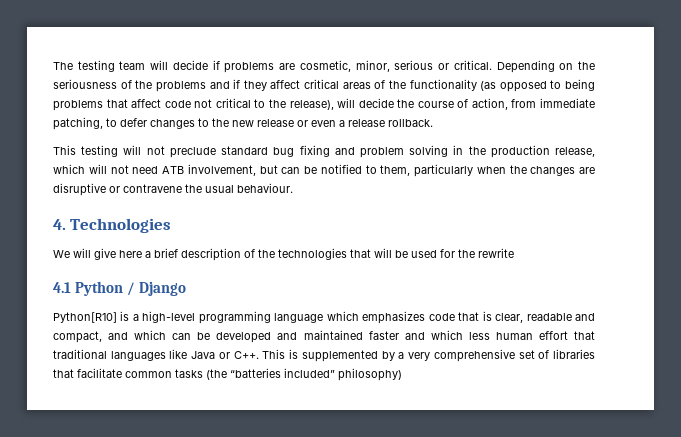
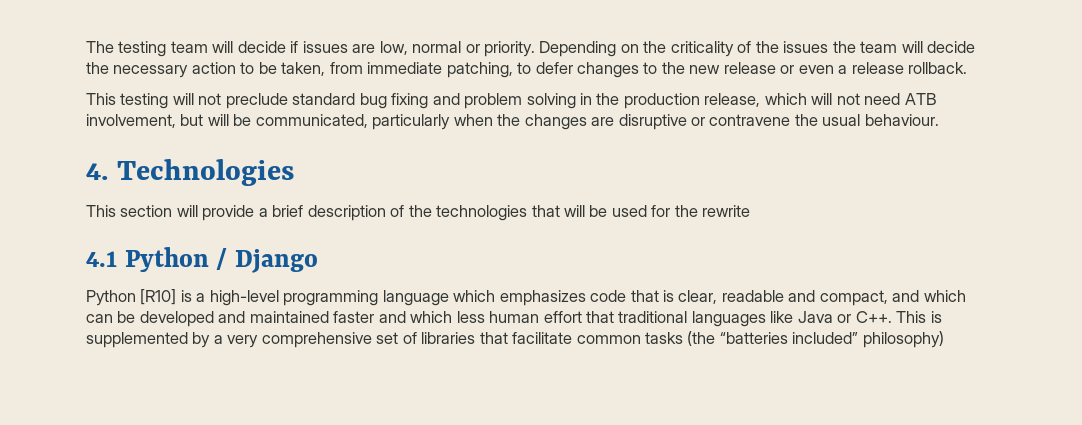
[224,60,492,73] problems are cosmetic, minor, serious or critical. -> [302,41,536,57] issues are low, normal or priority.
[53,79,595,92] [53,98,508,111] seriousness of the problems and if they affect critical areas of the functionality (as opposed to being problems that affect code not critical to the release), will decide the course of action, -> [670,41,976,57] [86,62,326,78] criticality of the issues the team will decide the necessary action to be taken,
[281,164,411,176] can be notified to them, -> [207,114,368,128] will be communicated,
[53,248,142,260] We will give here -> [86,205,255,221] This section will provide
[53,312,117,323] Python[R10] -> [86,289,177,306] Python [R10]

